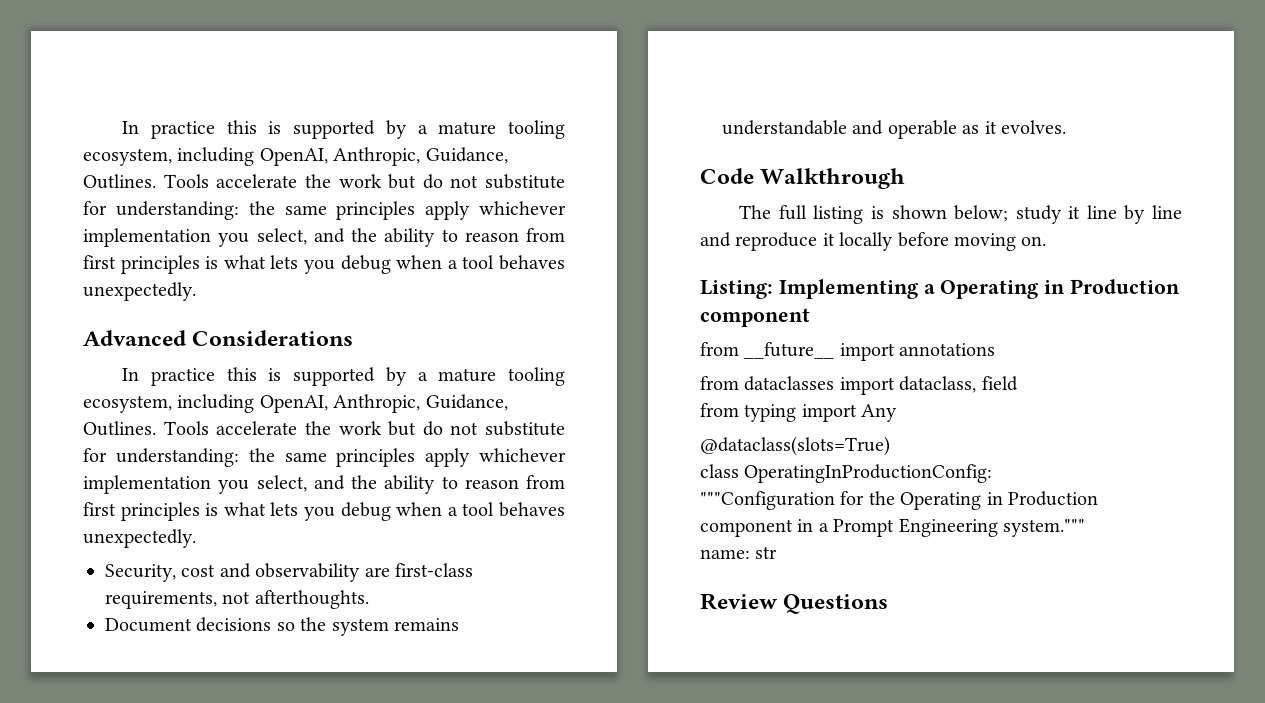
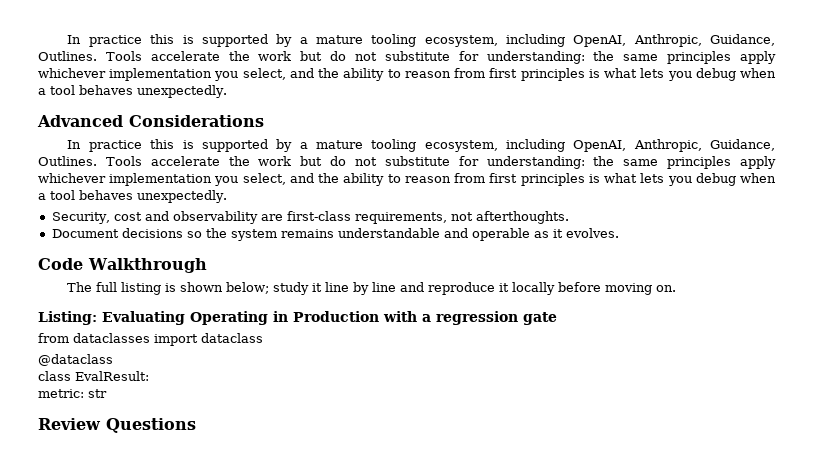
[778,279,1181,299] [700,308,810,327] [700,342,996,361] [700,376,1018,395] [700,403,898,422] [700,436,890,456] [700,464,993,483] [700,491,1098,510] [700,518,1085,537] [700,549,750,559] Implementing a Operating in Production component // from __future__ import annotations // from dataclasses import dataclass, field // from typing import Any // @dataclass(slots=True) // class OperatingInProductionConfig: // """Configuration for the Operating in Production component in a Prompt Engineering system.""" // name: -> [102,311,557,325] [38,333,263,346] [38,354,113,366] [38,371,149,381] [38,389,84,398] Evaluating Operating in Production with a regression gate // from dataclasses import dataclass // @dataclass // class EvalResult: // metric:

